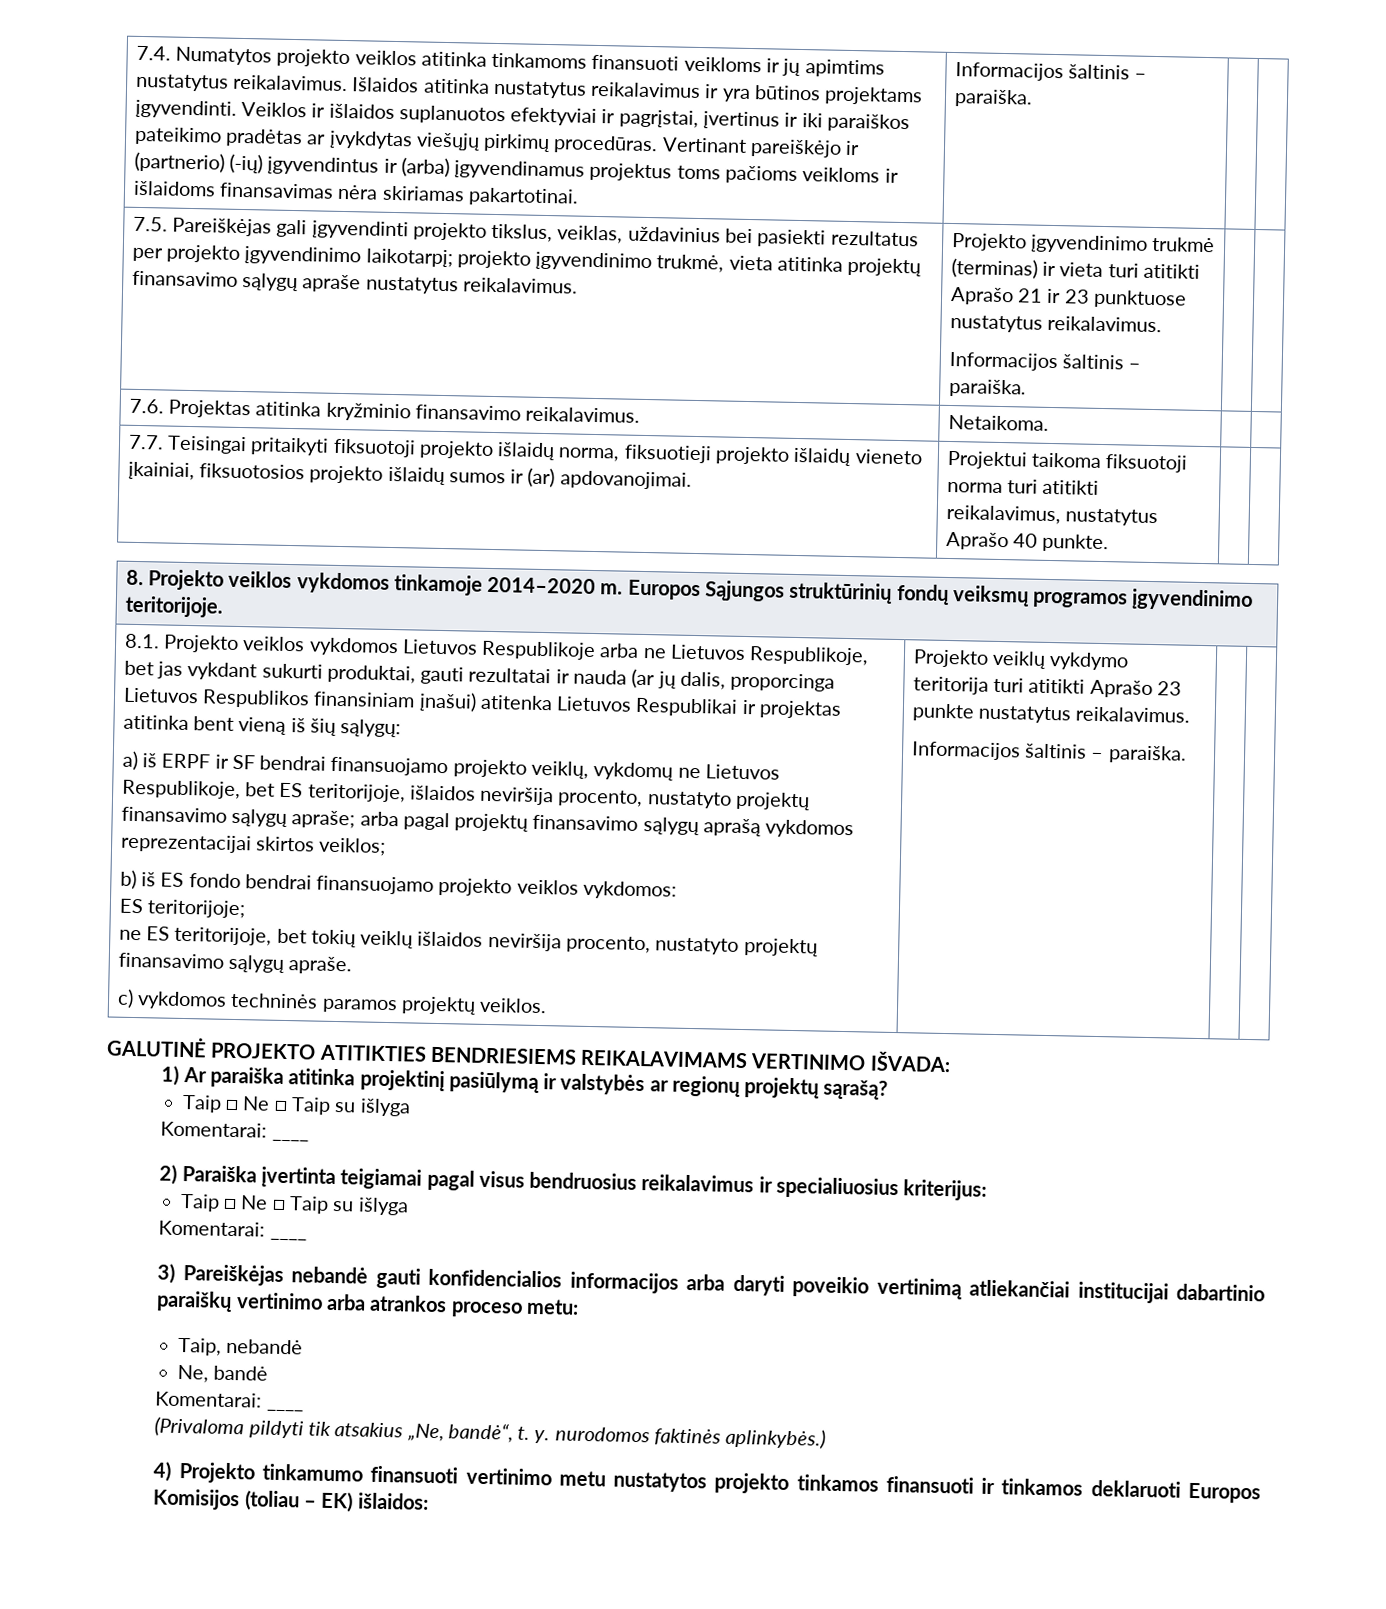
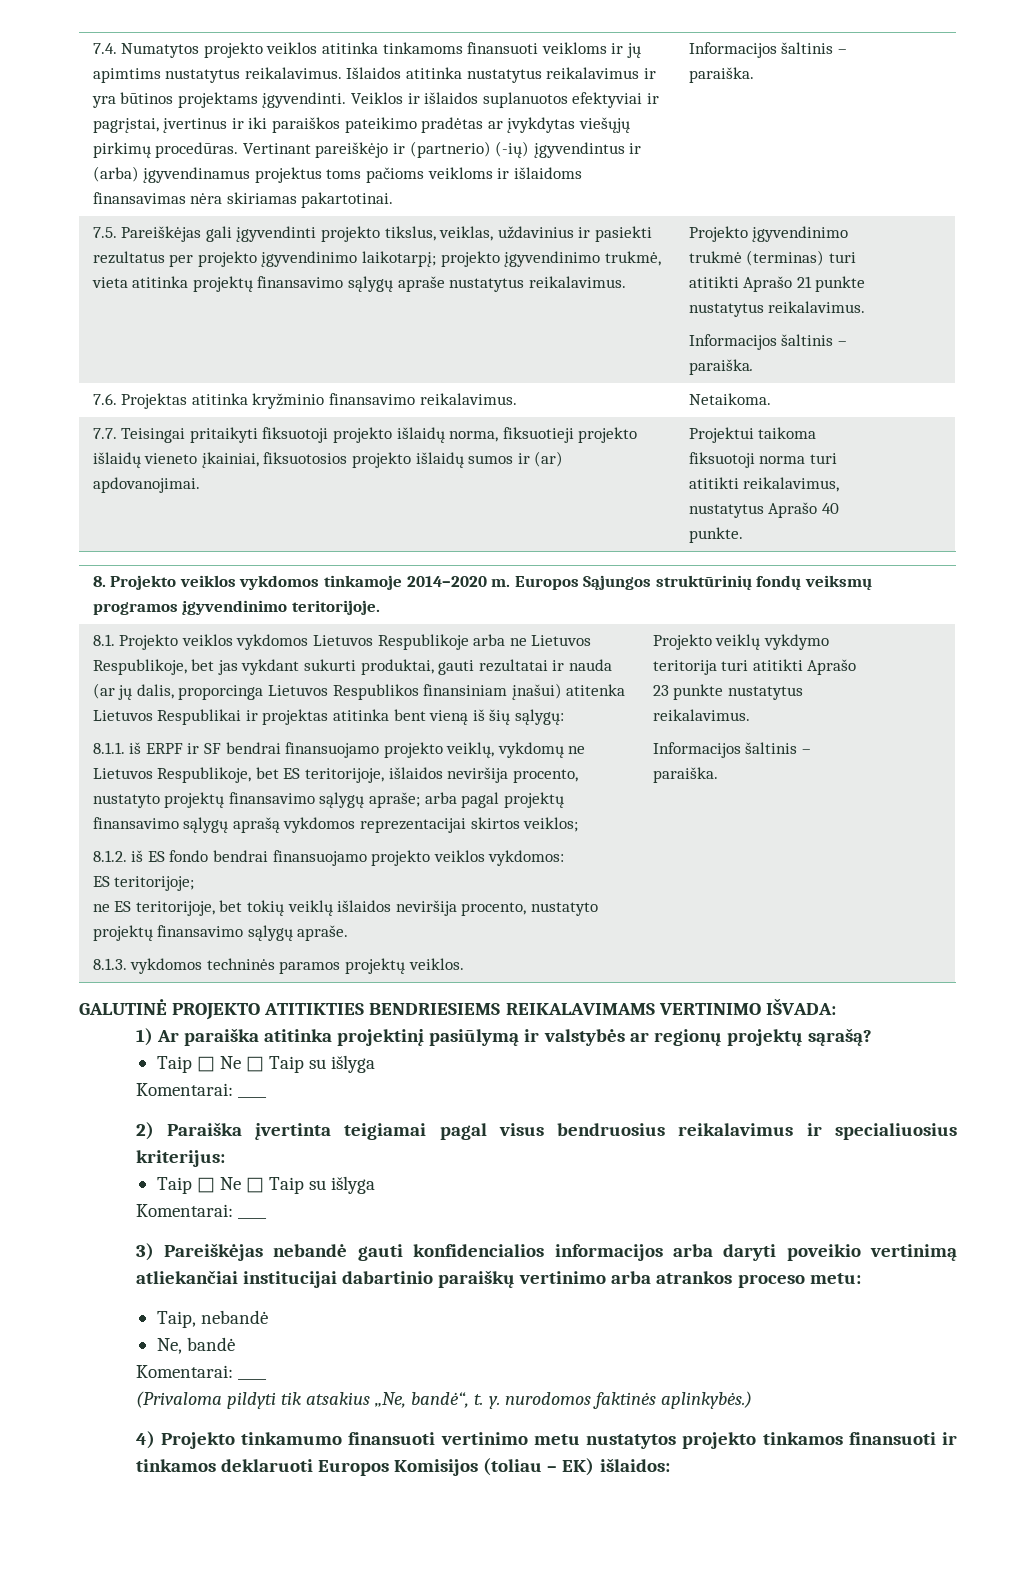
[725,228,754,244] bei -> [578,227,591,238] ir
[1042,261,1104,277] ir vieta -> (825, 258) none
[1046,288,1187,309] ir 23 punktuose -> [815,276,866,292] punkte
[121,750,138,771] a) -> [92,742,125,754] 8.1.1.
[119,869,137,890] b) -> [92,850,127,862] 8.1.2.
[116,988,134,1008] c) -> [92,958,127,970] 8.1.3.

